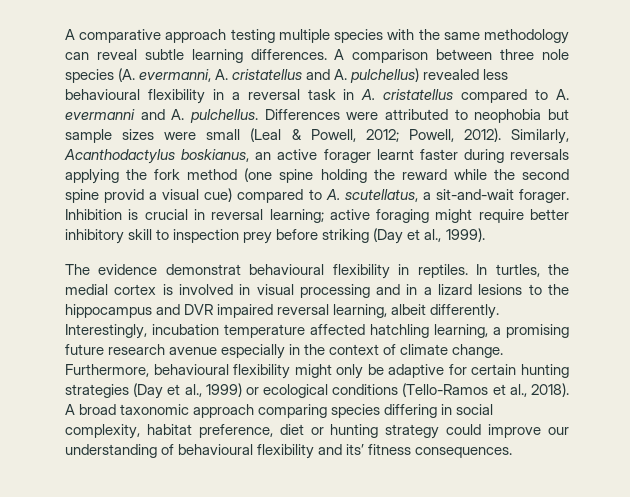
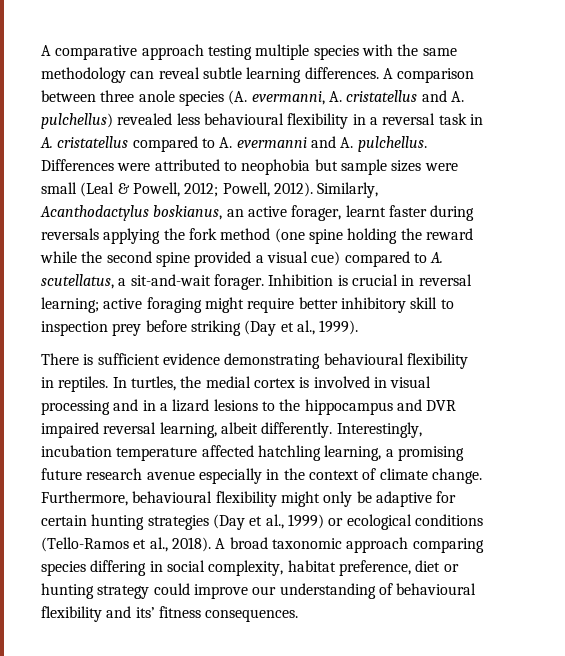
[542,49,570,60] nole -> [138,90,175,102] anole
[323,149,371,163] forager -> [291,205,342,221] forager,
[104,189,145,203] provid -> [194,251,252,267] provided
[65,264,241,275] The evidence demonstrat -> [41,353,321,369] There is sufficient evidence demonstrating

